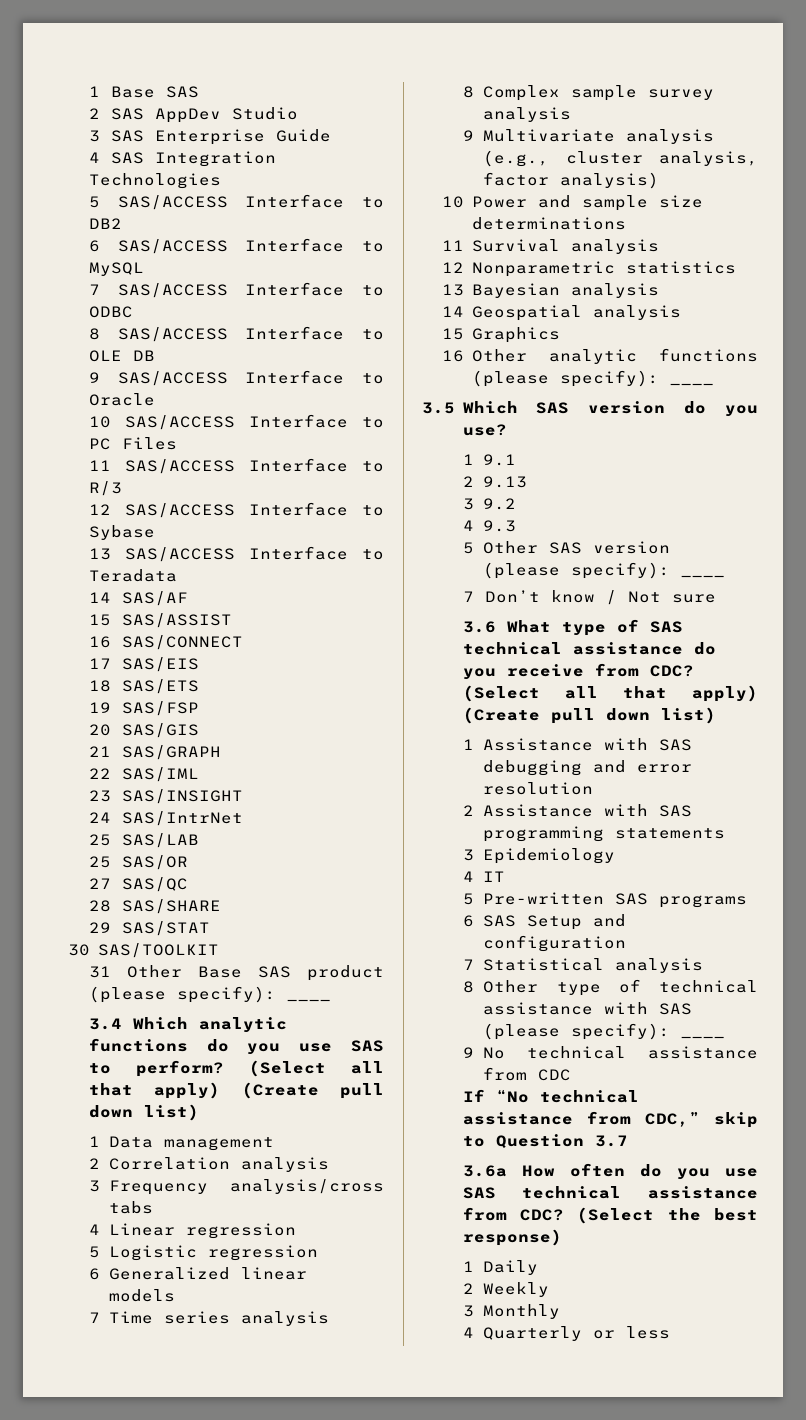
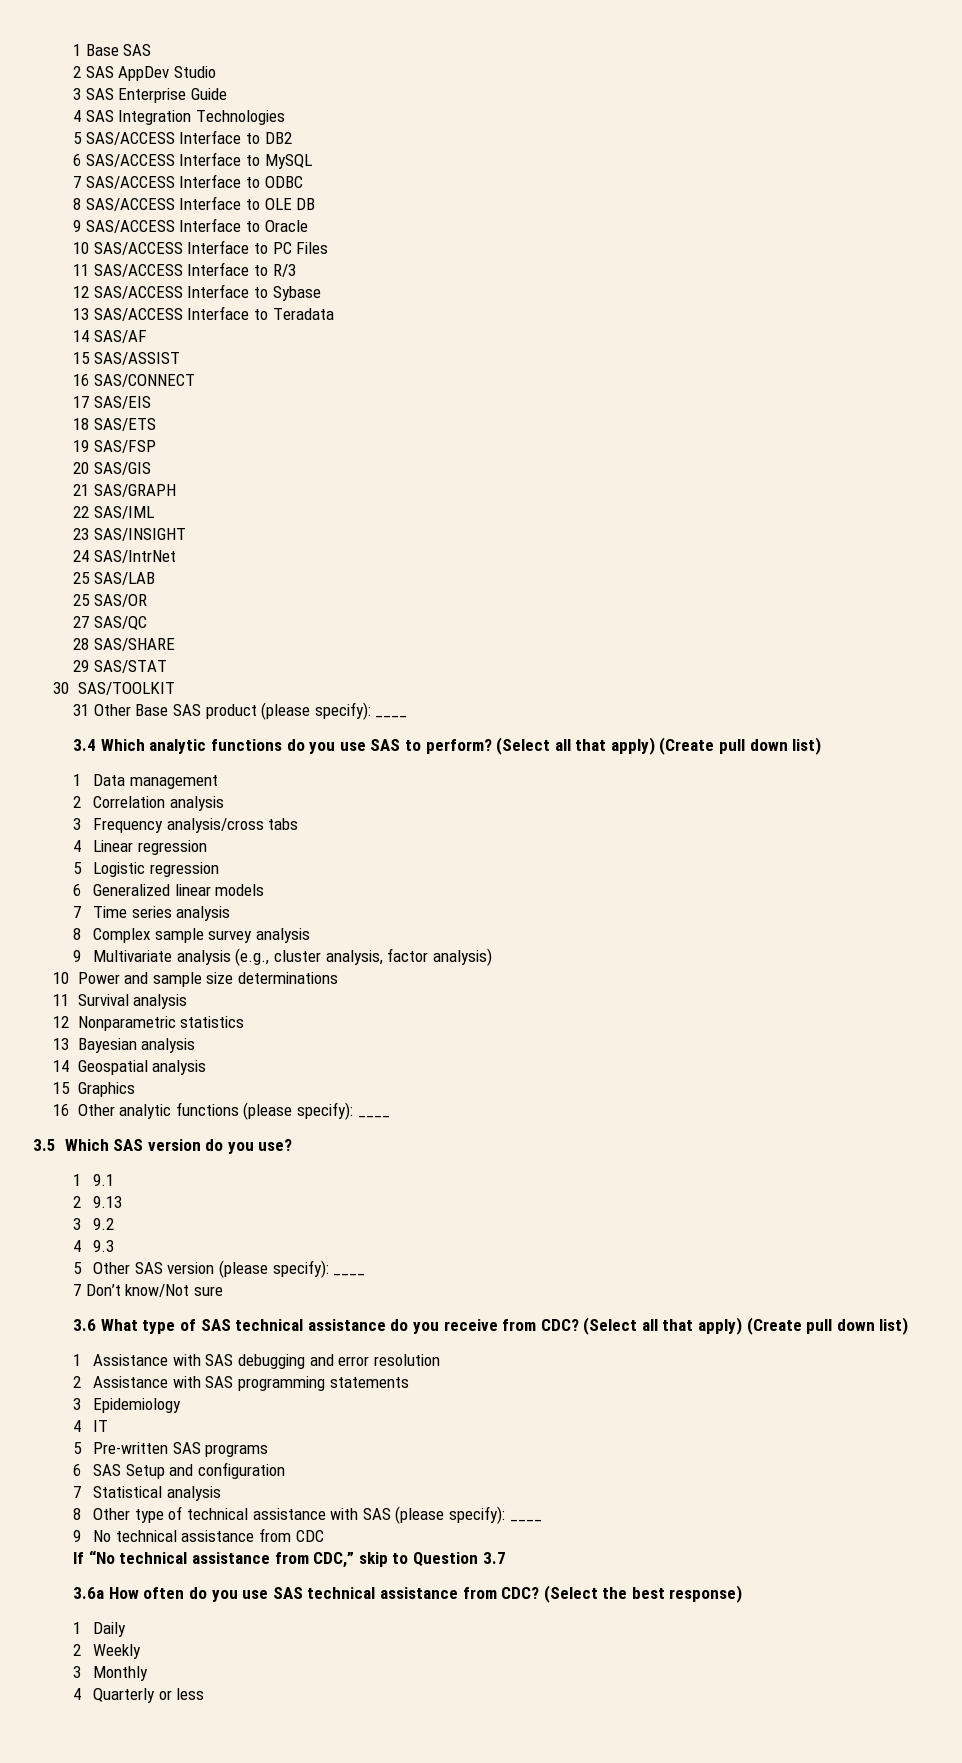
[550,590,661,605] know / Not -> [125,1284,190,1297] know/Not

